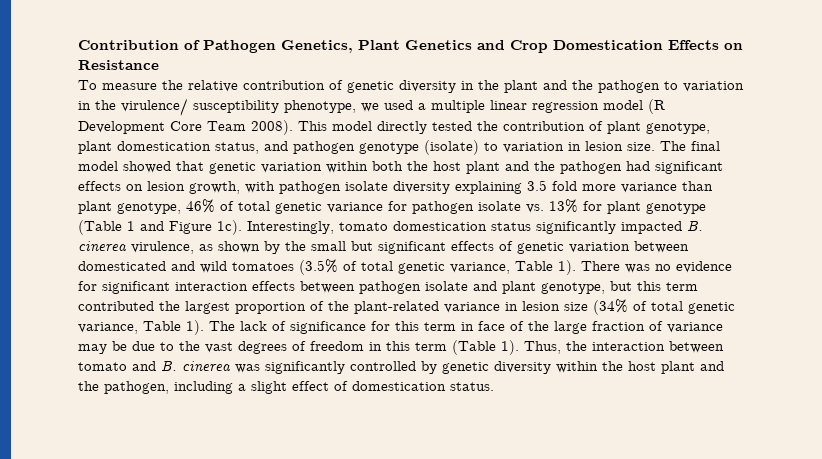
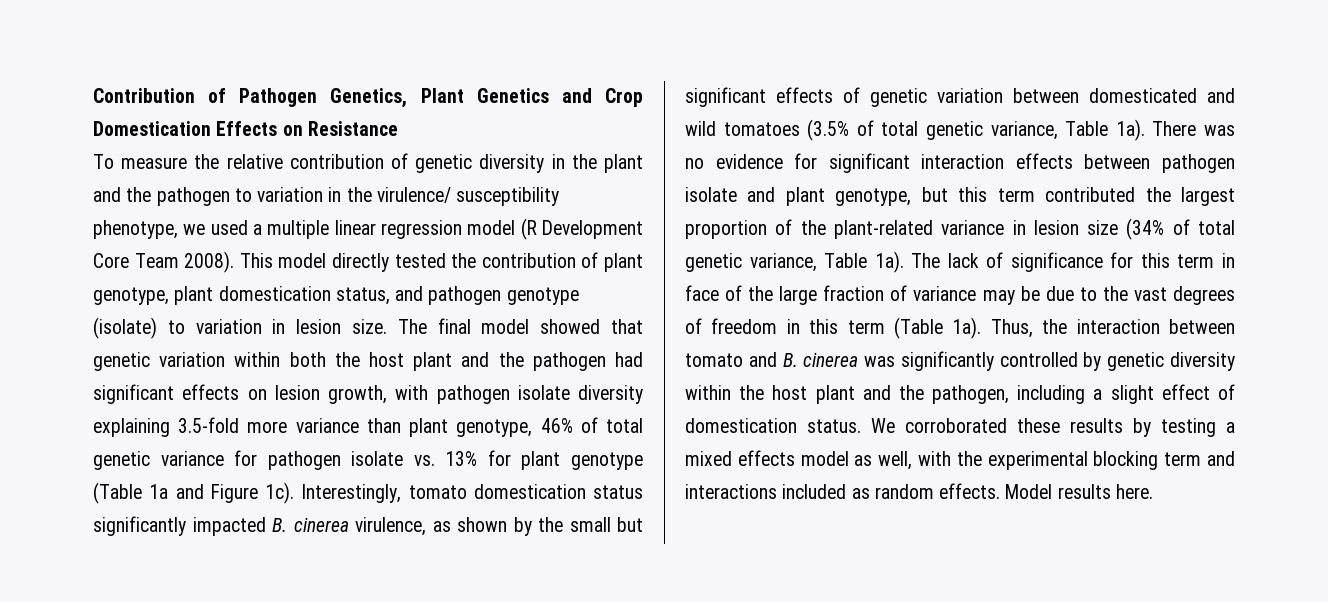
[527,180,577,191] 3.5 fold -> [178,417,240,433] 3.5-fold
[127,221,135,231] 1 -> [149,484,169,499] 1a
[558,260,576,275] 1). -> [1115,119,1145,141] 1a).
[186,320,204,335] 1). -> [874,251,904,273] 1a).
[501,340,519,355] 1). -> [952,317,982,339] 1a).
(494, 386) none -> [871,418,1235,437] [685,450,1235,470] [685,483,1153,499] We corroborated these results by testing a mixed effects model as well, with the experimental blocking term and interactions included as random effects. Model results here.

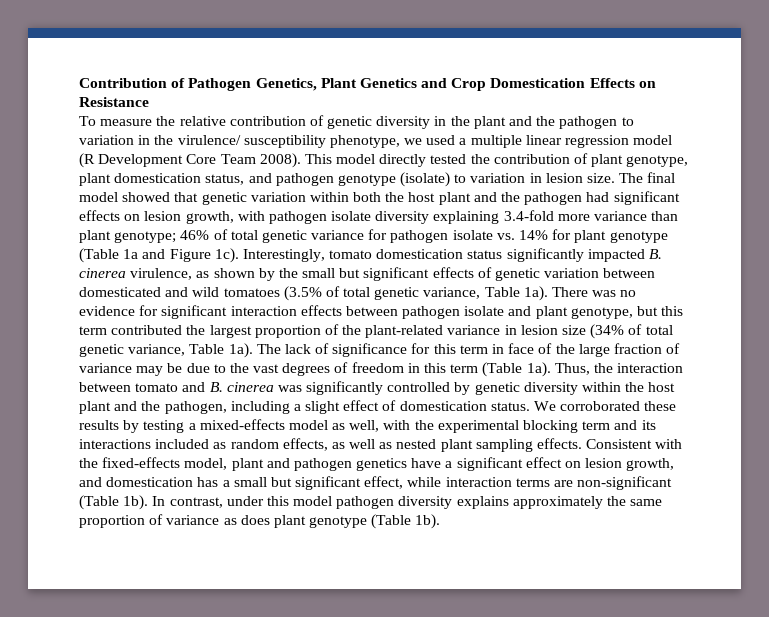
[178,417,240,433] 3.5-fold -> [503,210,554,221] 3.4-fold
[456,419,533,437] genotype, -> [114,231,177,243] genotype;
[445,451,478,466] 13% -> [519,230,549,240] 14%
[685,450,795,466] mixed effects -> [199,419,285,430] mixed-effects
(1235, 458) none -> [641,420,656,430] its
[939,483,1153,499] effects. Model results here. -> [282,438,683,452] [79,457,675,471] [79,476,673,490] [79,495,663,510] [79,514,441,529] effects, as well as nested plant sampling effects. Consistent with the fixed-effects model, plant and pathogen genetics have a significant effect on lesion growth, and domestication has a small but significant effect, while interaction terms are non-significant (Table 1b). In contrast, under this model pathogen diversity explains approximately the same proportion of variance as does plant genotype (Table 1b).

